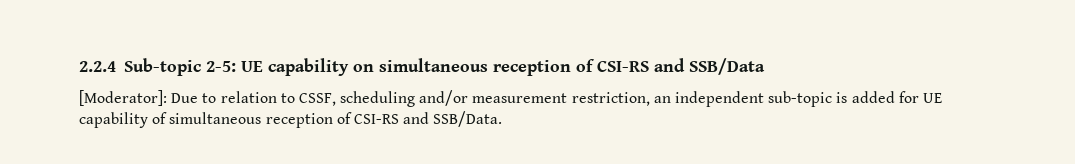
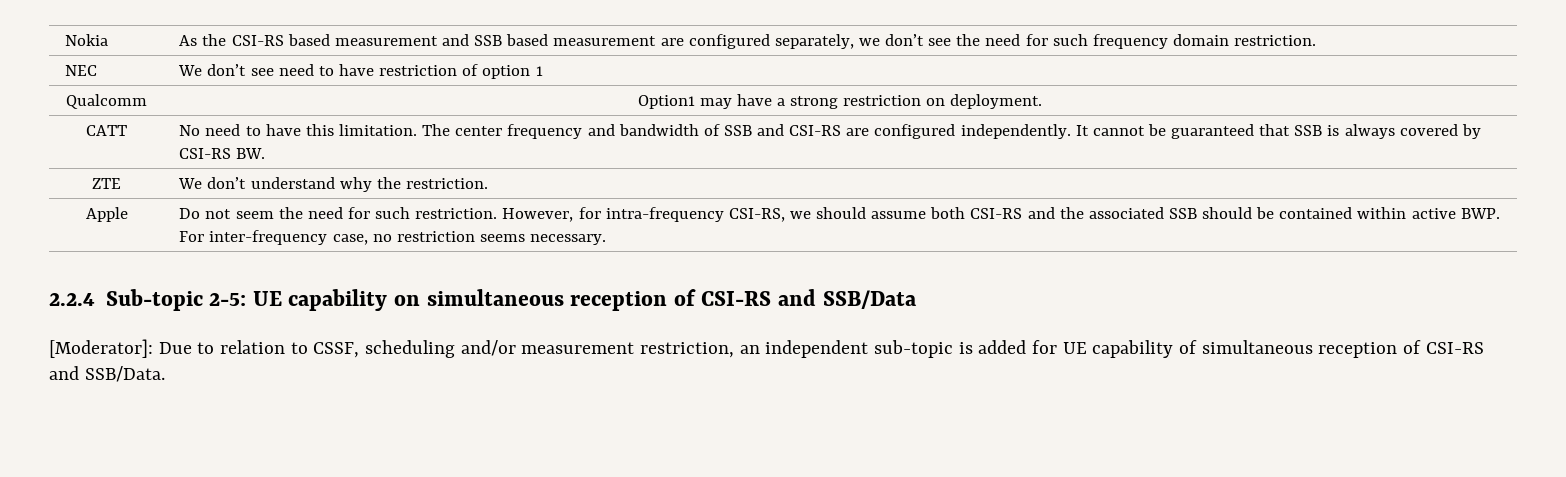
(79, 66) none -> [65,34,109,46] [179,34,1317,49] [65,65,98,76] [178,64,543,79] [66,94,147,109] [637,94,1043,109] [86,125,127,136] [179,124,1481,139] [179,148,266,159] [92,178,121,189] [178,177,488,192] [85,207,128,222] [179,207,1500,222] [179,230,607,245] Nokia | As the CSI-RS based measurement and SSB based measurement are configured separately, we don’t see the need for such frequency domain restriction. // NEC | We don’t see need to have restriction of option 1 // Qualcomm | Option1 may have a strong restriction on deployment. // CATT | No need to have this limitation. The center frequency and bandwidth of SSB and CSI-RS are configured independently. It cannot be guaranteed that SSB is always covered by CSI-RS BW. // ZTE | We don’t understand why the restriction. // Apple | Do not seem the need for such restriction. However, for intra-frequency CSI-RS, we should assume both CSI-RS and the associated SSB should be contained within active BWP. For inter-frequency case, no restriction seems necessary. //

